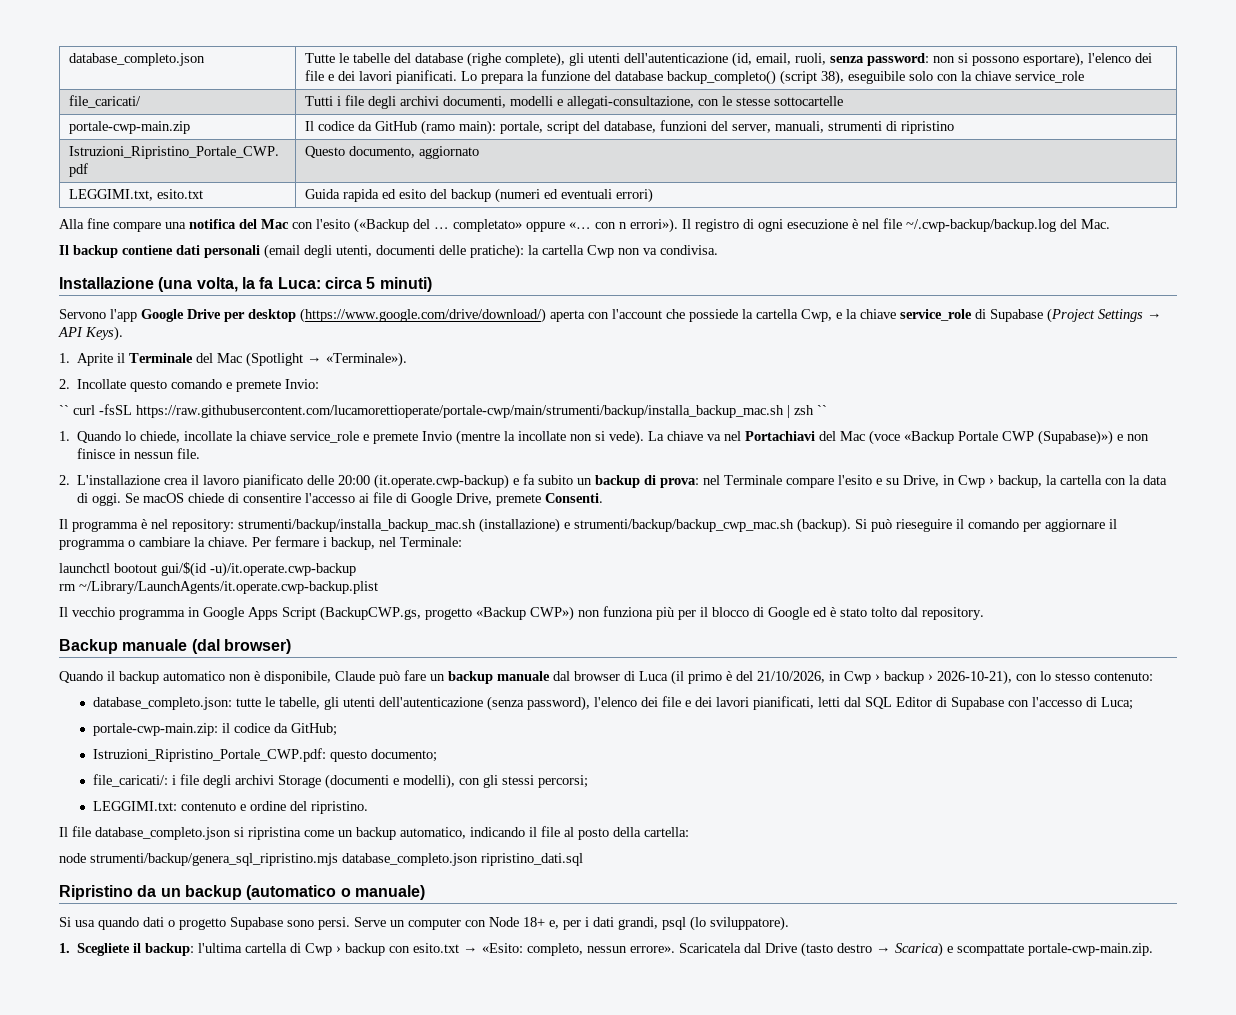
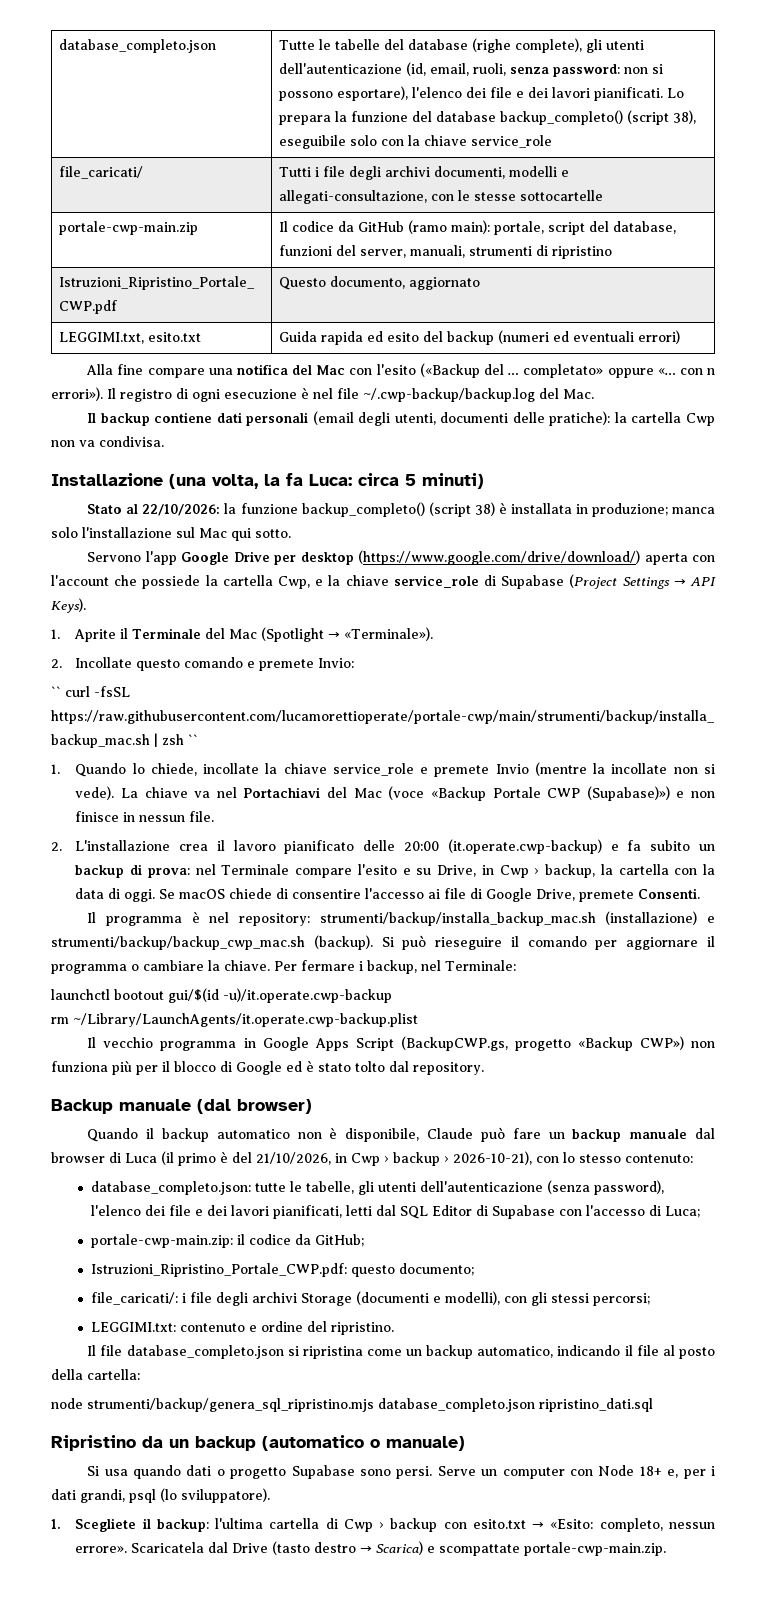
(432, 284) none -> [87,502,715,517] [51,527,291,541] // Stato al 22/10/2026: la funzione backup_completo() (script 38) è installata in produzione; manca solo l'installazione sul Mac qui sotto.

